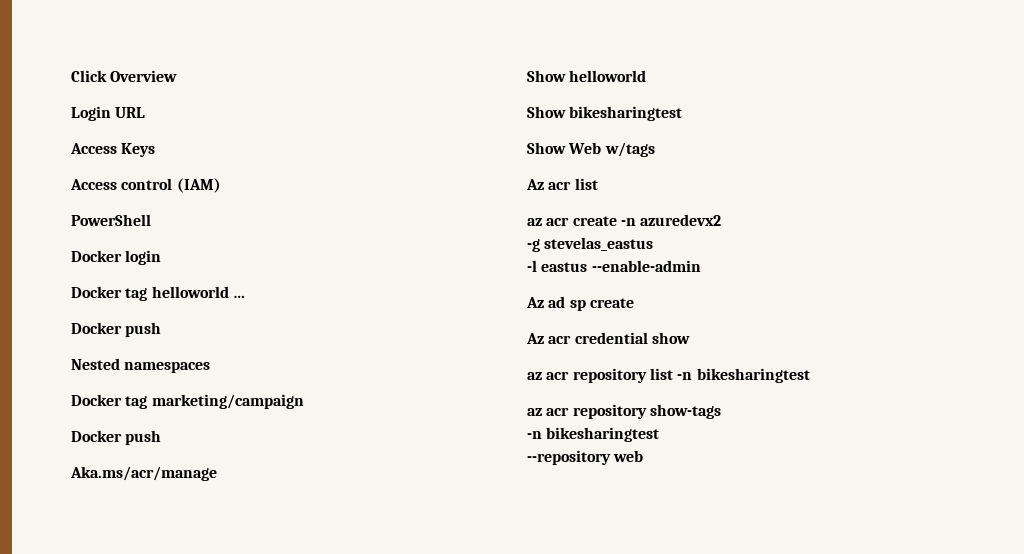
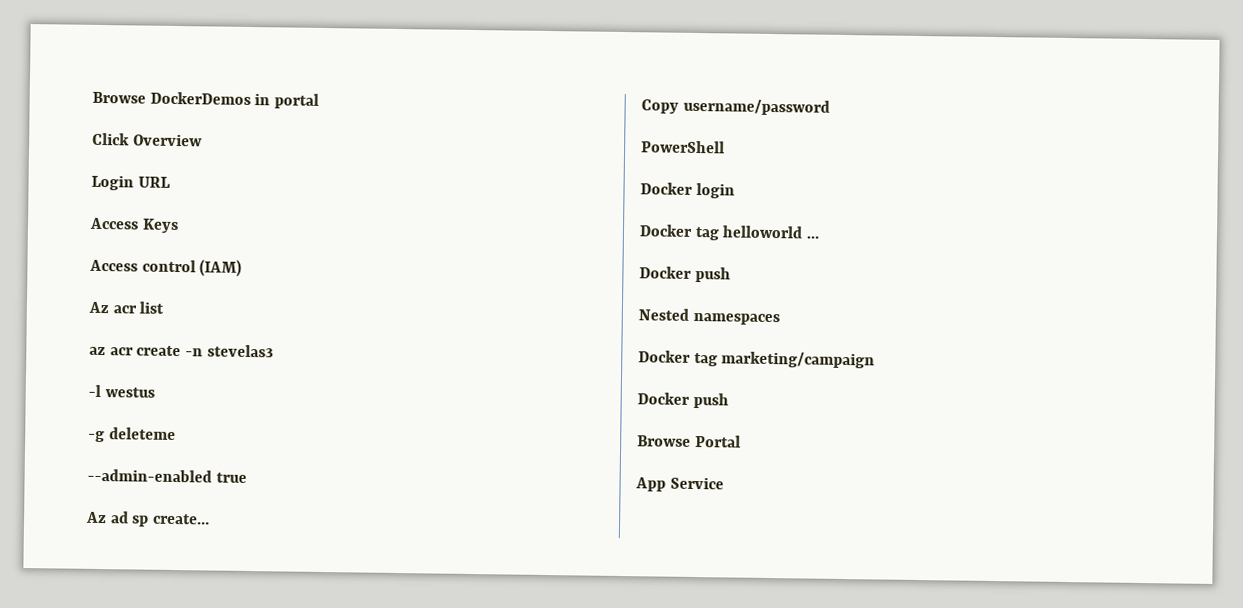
(71, 76) none -> [92,91,320,109] Browse DockerDemos in portal //
(221, 185) none -> [88,301,165,314] [89,344,274,358] [88,384,155,398] [88,427,176,443] [87,468,247,483] [86,511,211,527] [641,98,830,116] // Az acr list // az acr create -n stevelas3 // -l westus // -g deleteme // --admin-enabled true // Az ad sp create… // Copy username/password
[70,466,217,481] [527,70,647,82] [527,106,683,121] [527,142,655,157] [526,178,598,190] [527,214,722,226] [527,237,654,252] [527,260,701,272] [526,296,634,311] [526,332,690,344] [527,368,810,383] [527,404,721,419] [527,427,660,442] [527,450,644,465] Aka.ms/acr/manage // Show helloworld // Show bikesharingtest // Show Web w/tags // Az acr list // az acr create -n azuredevx2 // -g stevelas_eastus // -l eastus --enable-admin // Az ad sp create // Az acr credential show // az acr repository list -n bikesharingtest // az acr repository show-tags // -n bikesharingtest // --repository web -> [637,434,741,448] [635,476,724,492] Browse Portal // App Service

